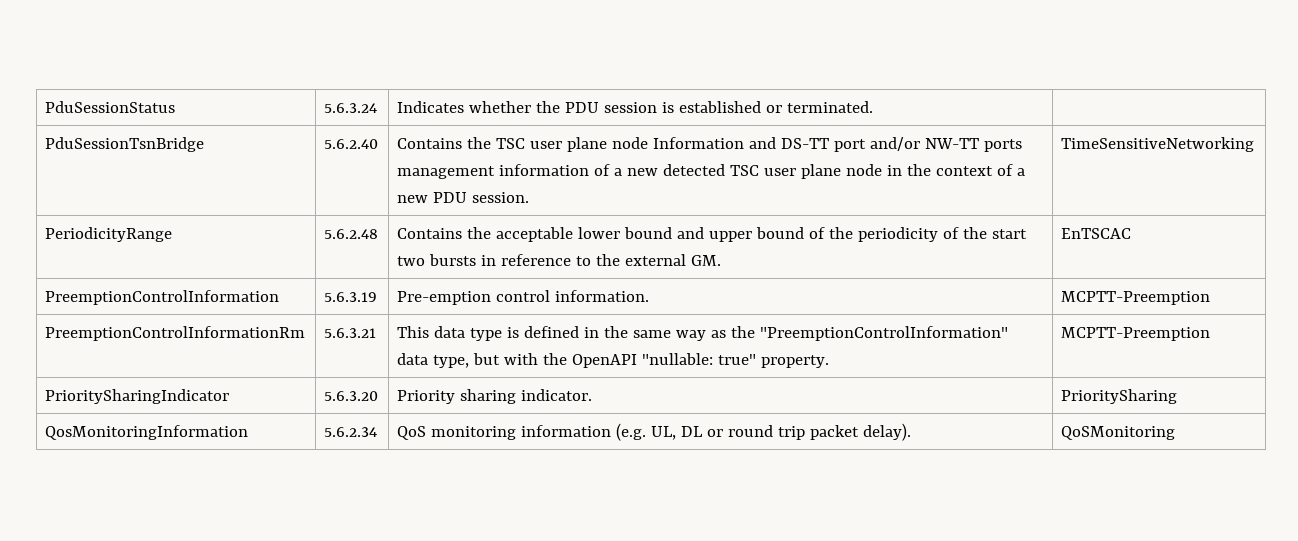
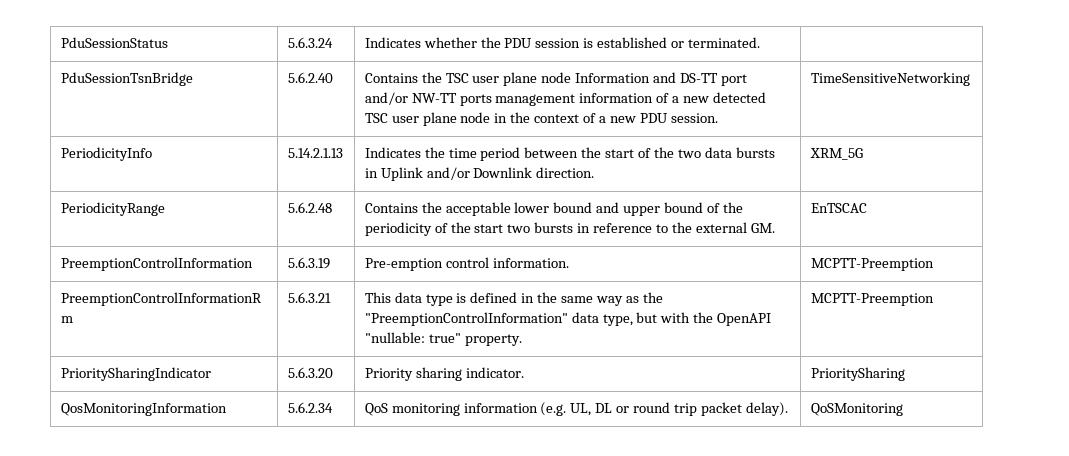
(1255, 144) none -> [60,147,152,161] [287,148,343,158] [364,147,775,161] [364,167,595,181] [809,148,863,160] // PeriodicityInfo | 5.14.2.1.13 | Indicates the time period between the start of the two data bursts in Uplink and/or Downlink direction. | XRM_5G

